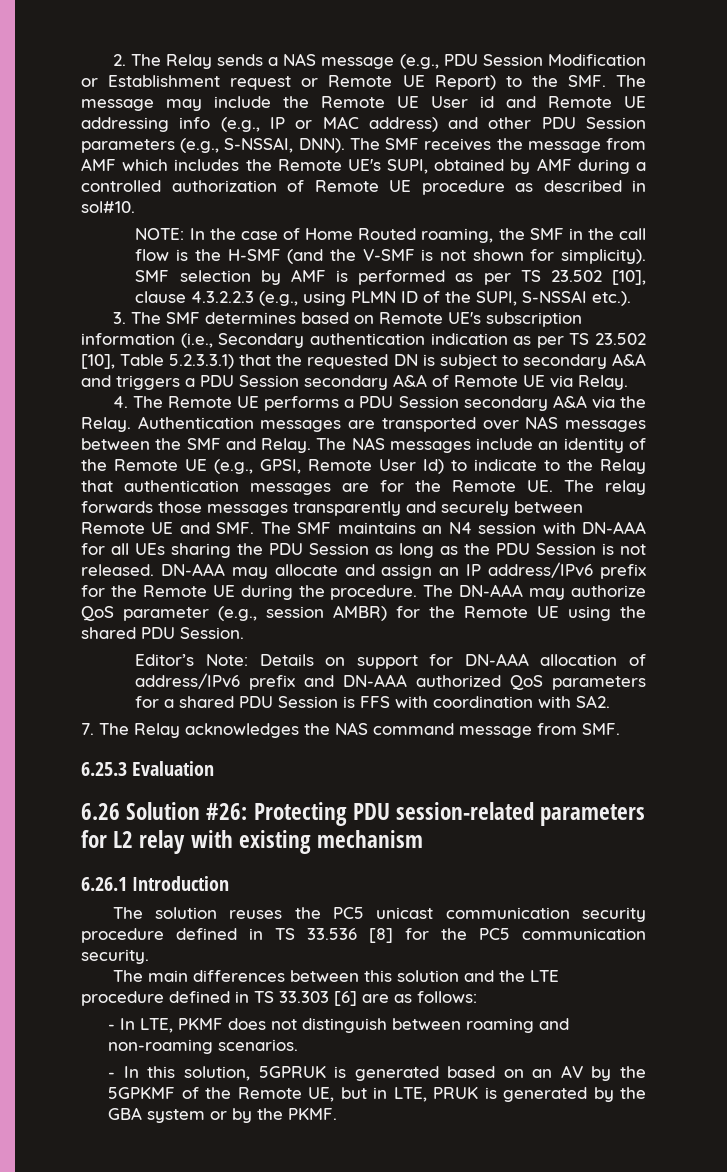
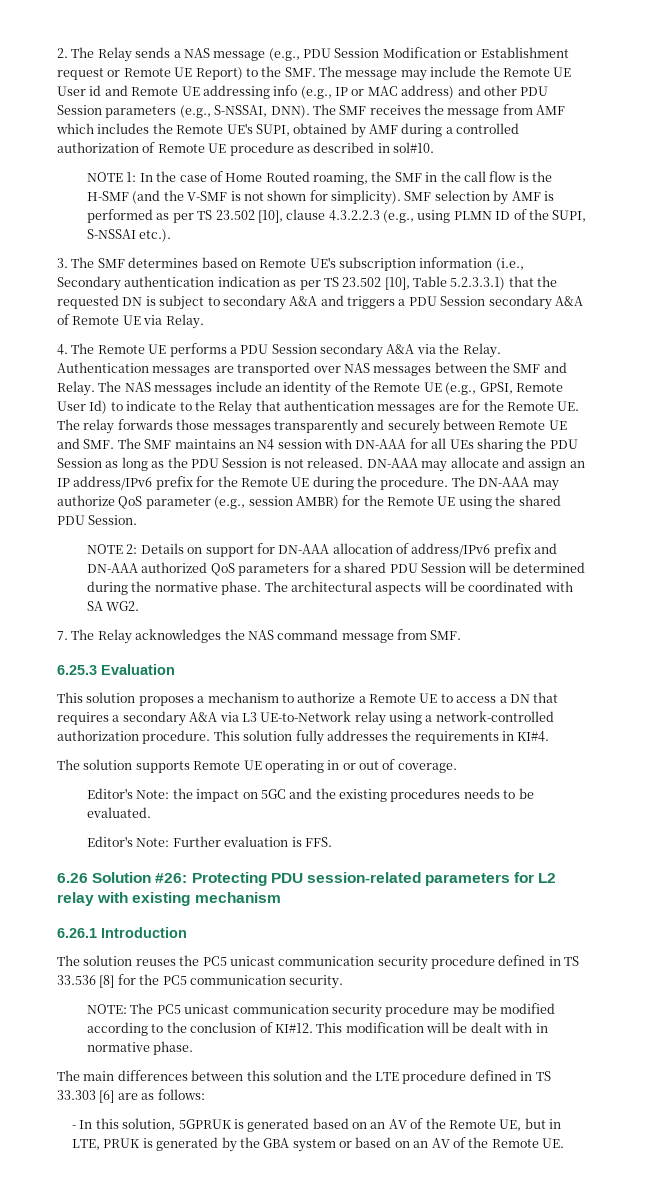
[135,228,185,240] NOTE: -> [87,172,137,182] NOTE 1:
[135,654,249,666] Editor’s Note: -> [87,544,138,554] NOTE 2:
[343,695,611,708] is FFS with coordination with SA2. -> [468,562,586,573] [87,581,573,595] [87,601,140,611] will be determined during the normative phase. The architectural aspects will be coordinated with SA WG2.
(215, 768) none -> [57,692,559,706] [57,711,554,726] [57,730,550,745] [57,759,457,773] [87,788,534,802] [87,807,152,818] [87,836,332,847] // This solution proposes a mechanism to authorize a Remote UE to access a DN that requires a secondary A&A via L3 UE-to-Network relay using a network-controlled authorization procedure. This solution fully addresses the requirements in KI#4. // The solution supports Remote UE operating in or out of coverage. // Editor's Note: the impact on 5GC and the existing procedures needs to be evaluated. // Editor's Note: Further evaluation is FFS.
(149, 956) none -> [87,1003,556,1018] [87,1022,548,1036] [87,1041,194,1055] // NOTE: The PC5 unicast communication security procedure may be modified according to the conclusion of KI#12. This modification will be dealt with in normative phase.
[108,1018,570,1033] [108,1039,299,1054] // - In LTE, PKMF does not distinguish between roaming and non-roaming scenarios. -> (205, 1094) none
[591,1066,646,1081] [108,1087,176,1099] by the 5GPKMF -> (407, 1124) none
[232,1108,338,1123] by the PKMF. -> [355,1137,565,1148] based on an AV of the Remote UE.

